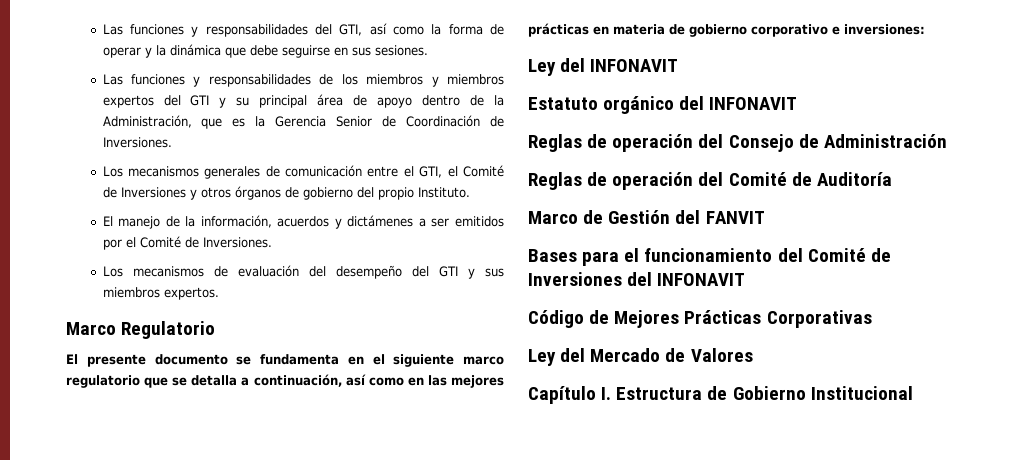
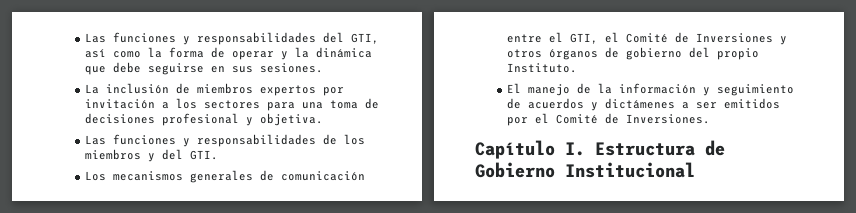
(428, 50) none -> [84,83,344,96] [84,98,379,111] [84,113,323,126] // La inclusión de miembros expertos por invitación a los sectores para una toma de decisiones profesional y objetiva.
[446,74,504,85] [102,94,504,108] [102,115,504,129] [102,137,172,148] miembros expertos del GTI y su principal área de apoyo dentro de la Administración, que es la Gerencia Senior de Coordinación de Inversiones. -> [161,149,218,160] del GTI.
[200,215,272,228] información, -> [618,83,794,96] [506,98,521,109] información y seguimiento de
[102,265,504,279] [102,287,219,300] [66,321,216,339] [66,354,504,367] [66,374,505,388] [528,23,925,37] [528,58,679,76] [528,96,798,114] [528,134,947,152] [528,172,892,190] [528,210,765,224] [528,248,891,266] [528,272,746,286] [528,310,872,328] [528,348,753,366] // Los mecanismos de evaluación del desempeño del GTI y sus miembros expertos. // Marco Regulatorio // El presente documento se fundamenta en el siguiente marco regulatorio que se detalla a continuación, así como en las mejores prácticas en materia de gobierno corporativo e inversiones: // Ley del INFONAVIT // Estatuto orgánico del INFONAVIT // Reglas de operación del Consejo de Administración // Reglas de operación del Comité de Auditoría // Marco de Gestión del FANVIT // Bases para el funcionamiento del Comité de Inversiones del INFONAVIT // Código de Mejores Prácticas Corporativas // Ley del Mercado de Valores -> (710, 119) none

